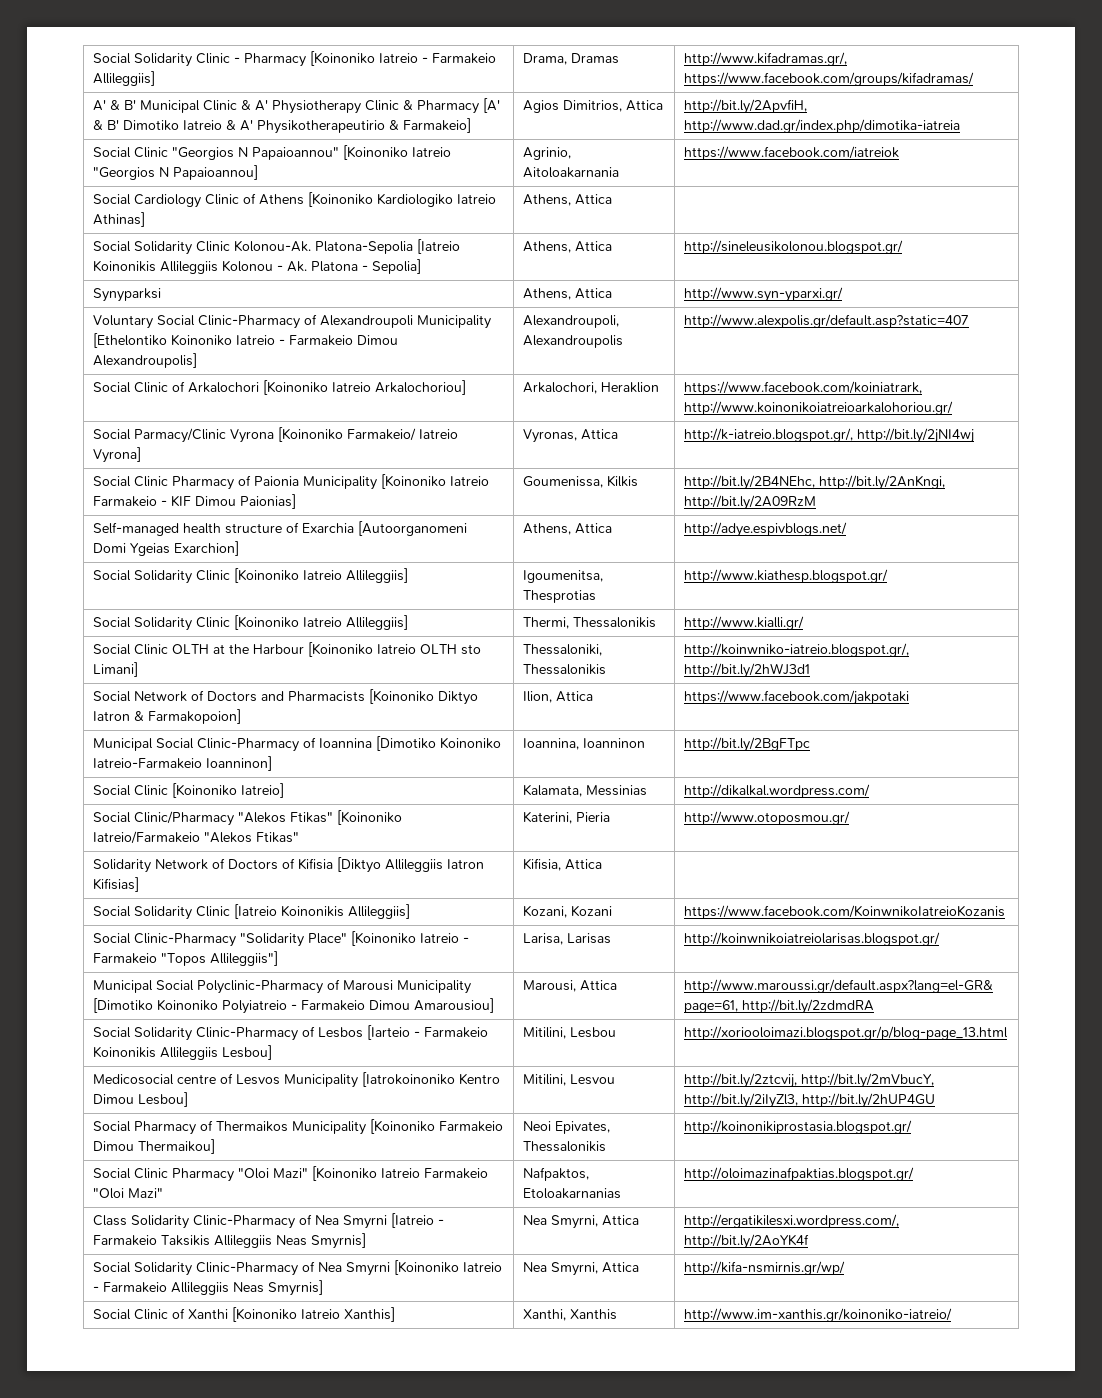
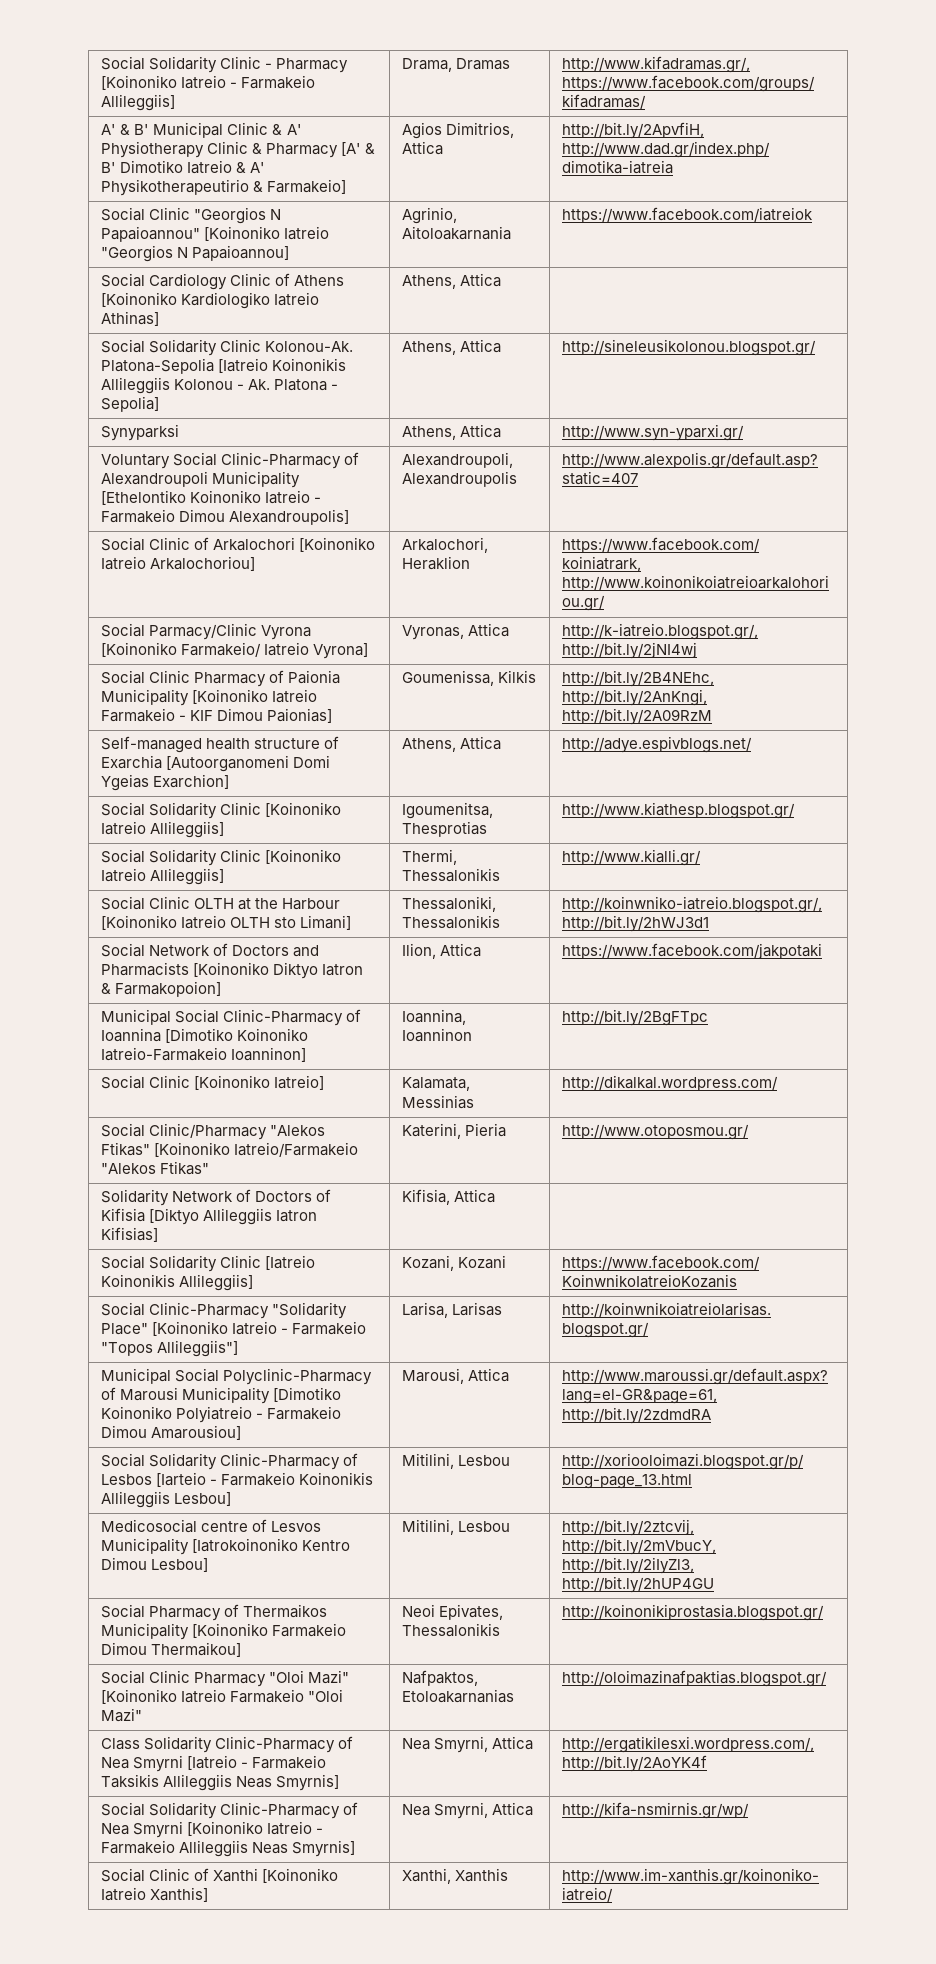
[570,1074,616,1085] Lesvou -> [458,1521,511,1532] Lesbou

